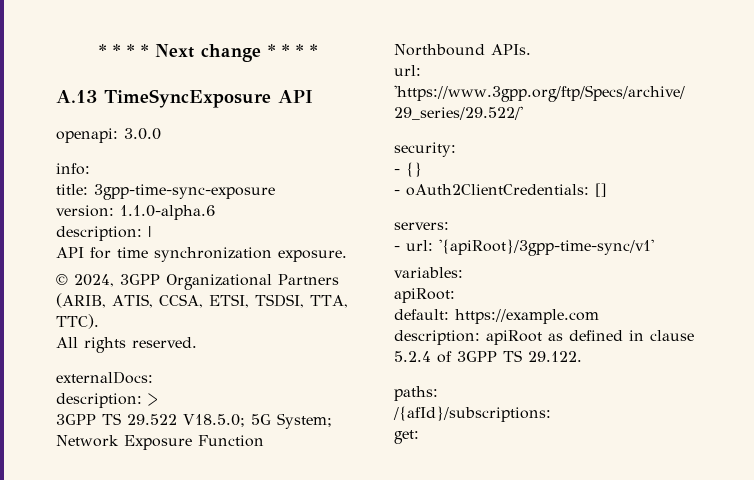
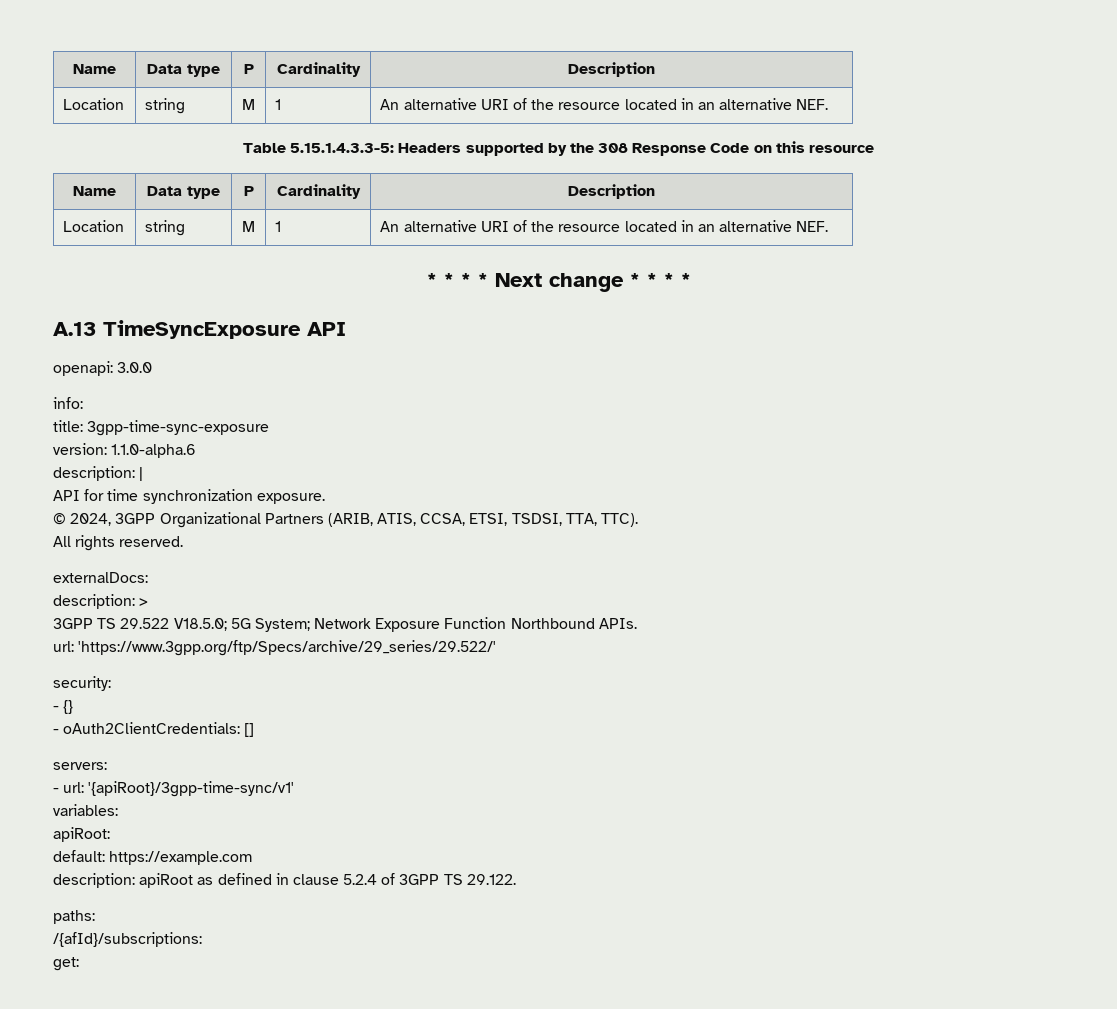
(99, 50) none -> [73,64,116,74] [147,64,220,77] [243,64,254,74] [276,62,361,77] [568,62,655,77] [63,98,125,110] [145,98,186,114] [242,99,255,110] [275,99,282,110] [380,98,829,110] [242,141,875,156] [73,186,116,196] [147,186,220,199] [243,186,254,196] [276,184,361,199] [568,184,655,199] [63,220,125,232] [145,220,186,236] [242,221,255,232] [275,221,282,232] [380,220,829,232] Name | Data type | P | Cardinality | Description // Location | string | M | 1 | An alternative URI of the resource located in an alternative NEF. // Table 5.15.1.4.3.3-5: Headers supported by the 308 Response Code on this resource // Name | Data type | P | Cardinality | Description // Location | string | M | 1 | An alternative URI of the resource located in an alternative NEF. //

